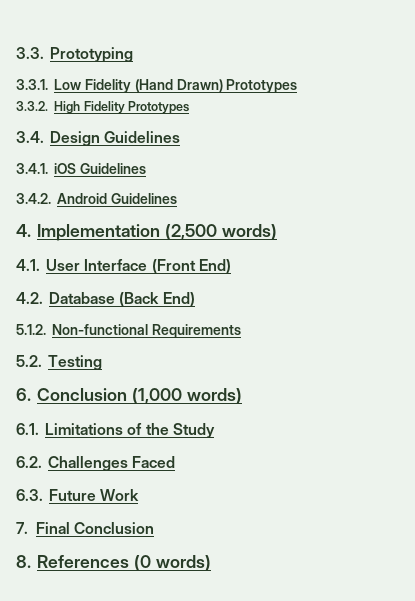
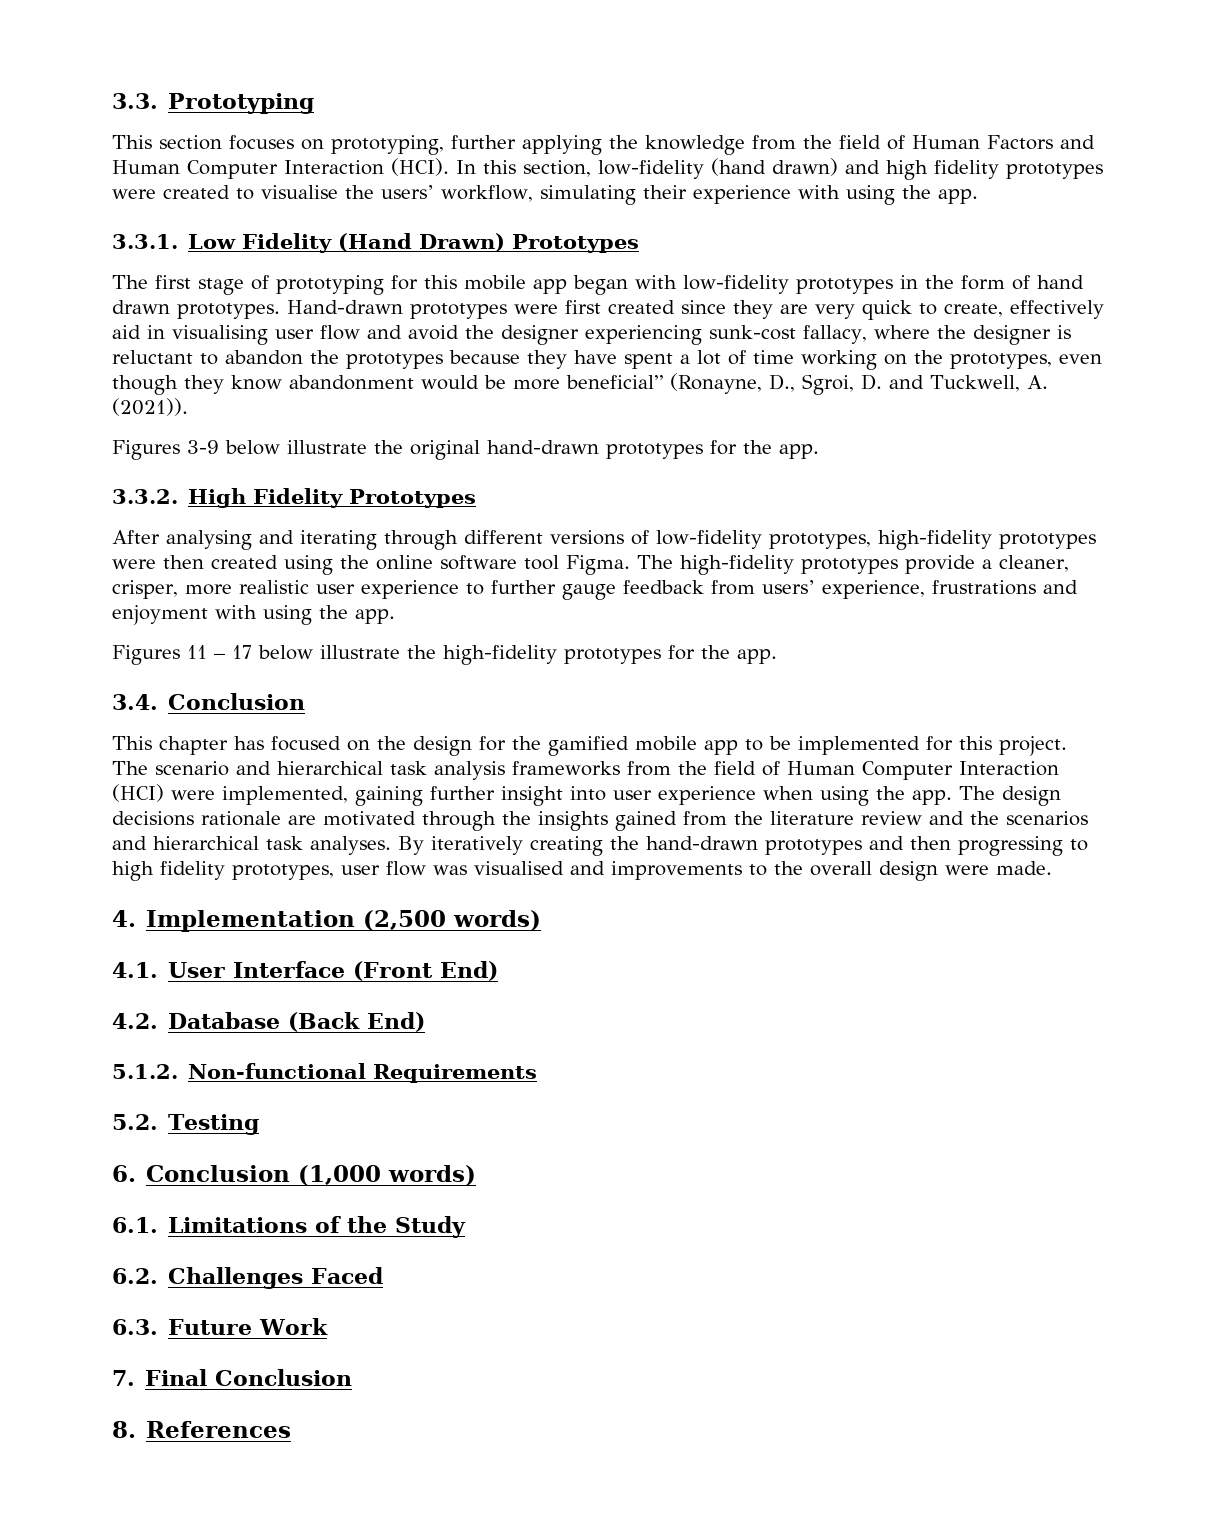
(134, 55) none -> [112,135,1095,155] [112,158,1103,180] [112,185,978,205] // This section focuses on prototyping, further applying the knowledge from the field of Human Factors and Human Computer Interaction (HCI). In this section, low-fidelity (hand drawn) and high fidelity prototypes were created to visualise the users’ workflow, simulating their experience with using the app.
[16,101,189,114] [16,131,181,146] [16,163,147,174] [16,193,178,204] 3.3.2. High Fidelity Prototypes // 3.4. Design Guidelines // 3.4.1. iOS Guidelines // 3.4.2. Android Guidelines -> [112,275,1084,295] [112,300,1104,320] [112,325,1071,345] [112,350,1102,370] [112,373,1048,395] [112,398,188,416] [112,440,819,460] [112,488,477,508] [112,530,1096,550] [112,555,1069,575] [112,580,1078,600] [112,605,395,625] [112,645,777,665] [112,693,306,710] [112,736,1067,756] [112,761,1059,780] [112,784,1061,806] [112,811,1088,831] [112,836,1088,856] [112,861,1052,881] The first stage of prototyping for this mobile app began with low-fidelity prototypes in the form of hand drawn prototypes. Hand-drawn prototypes were first created since they are very quick to create, effectively aid in visualising user flow and avoid the designer experiencing sunk-cost fallacy, where the designer is reluctant to abandon the prototypes because they have spent a lot of time working on the prototypes, even though they know abandonment would be more beneficial” (Ronayne, D., Sgroi, D. and Tuckwell, A. (2021)). // Figures 3-9 below illustrate the original hand-drawn prototypes for the app. // 3.3.2. High Fidelity Prototypes // After analysing and iterating through different versions of low-fidelity prototypes, high-fidelity prototypes were then created using the online software tool Figma. The high-fidelity prototypes provide a cleaner, crisper, more realistic user experience to further gauge feedback from users’ experience, frustrations and enjoyment with using the app. // Figures 11 – 17 below illustrate the high-fidelity prototypes for the app. // 3.4. Conclusion // This chapter has focused on the design for the gamified mobile app to be implemented for this project. The scenario and hierarchical task analysis frameworks from the field of Human Computer Interaction (HCI) were implemented, gaining further insight into user experience when using the app. The design decisions rationale are motivated through the insights gained from the literature review and the scenarios and hierarchical task analyses. By iteratively creating the hand-drawn prototypes and then progressing to high fidelity prototypes, user flow was visualised and improvements to the overall design were made.
[133,555,211,571] (0 words) -> (292, 1429) none

